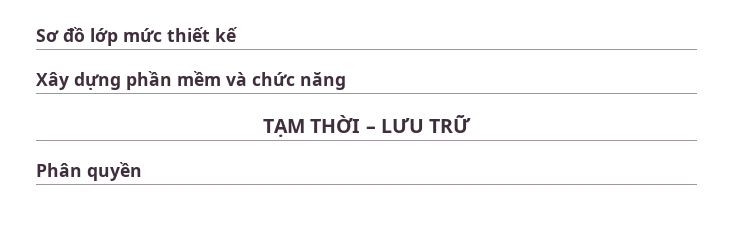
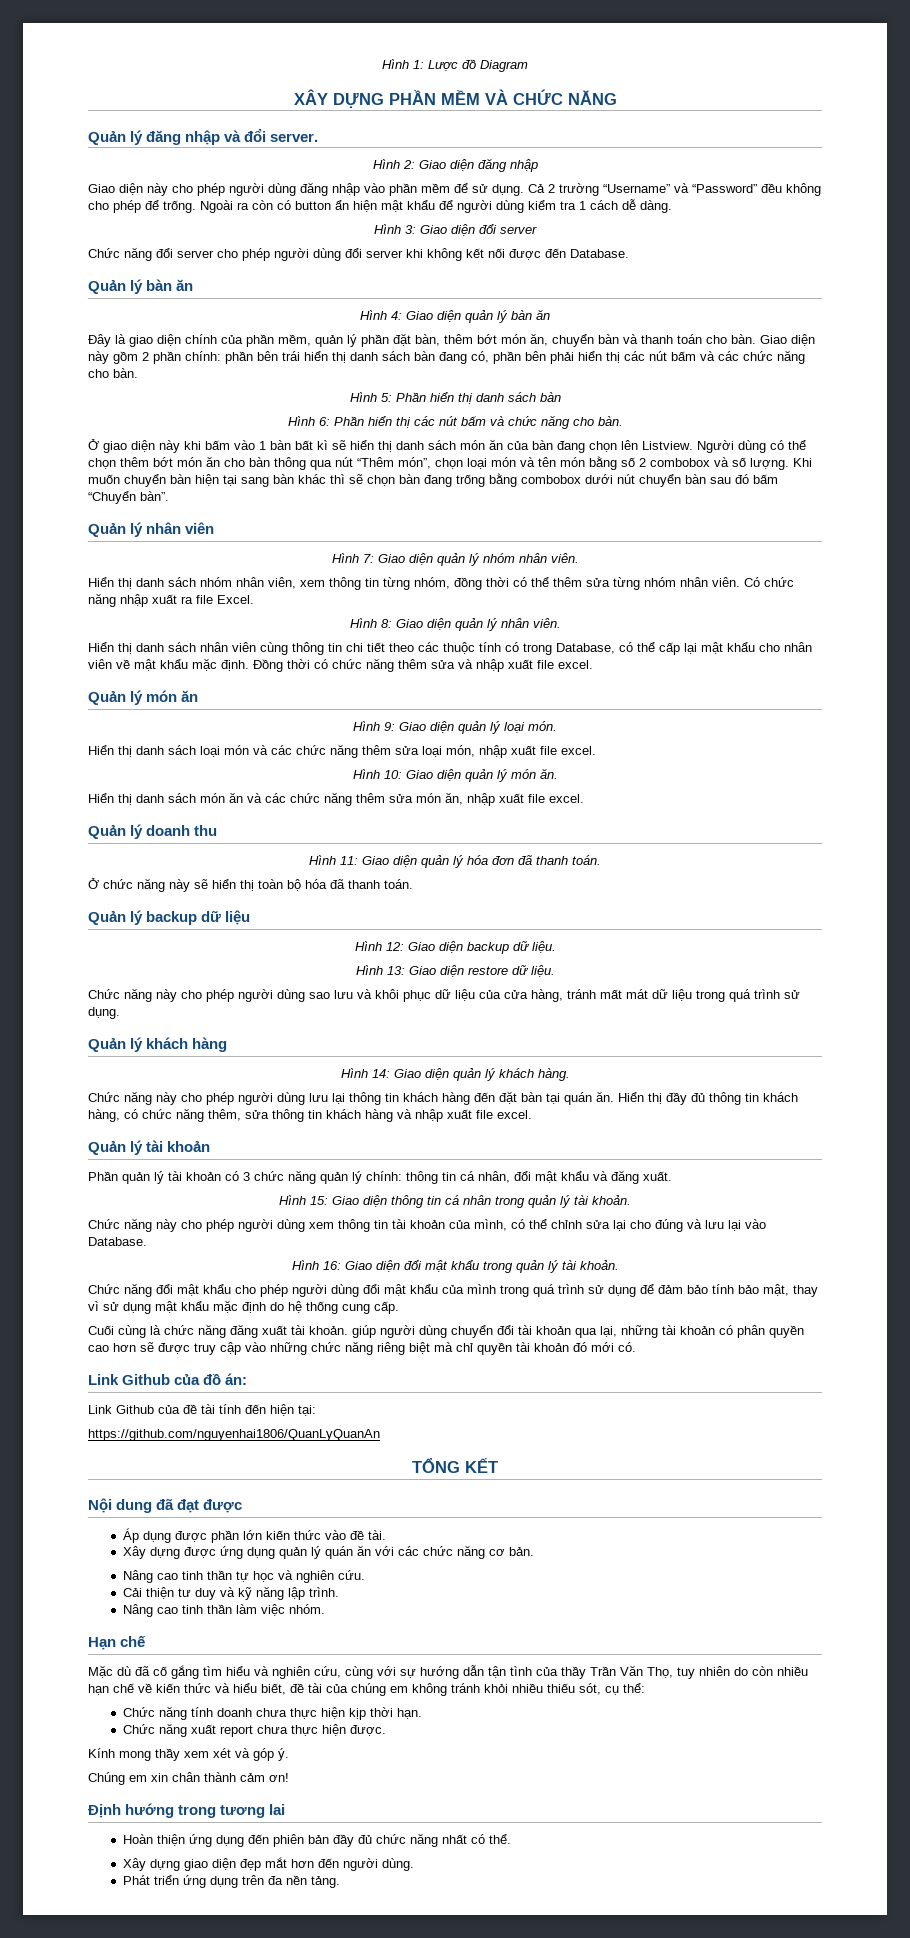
[36,27,237,46] [36,71,346,90] [262,115,472,137] [36,162,142,181] Sơ đồ lớp mức thiết kế // Xây dựng phần mềm và chức năng // TẠM THỜI – LƯU TRỮ // Phân quyền -> [382,59,528,72] [293,89,617,108] [88,128,319,145] [372,158,538,172] [88,182,821,196] [88,199,672,213] [374,224,537,236] [88,247,629,261] [88,279,194,294] [360,309,550,323] [88,333,815,347] [88,350,805,364] [88,368,138,378] [349,392,561,404] [287,415,623,429] [88,439,806,453] [88,456,812,470] [88,473,778,487] [88,491,169,504] [88,522,215,537] [331,553,579,566] [88,577,794,590] [88,593,254,607] [349,618,561,631] [88,642,812,655] [88,658,593,672] [88,690,199,705] [353,721,557,734] [88,744,596,758] [352,768,558,782] [88,792,584,806] [88,824,218,839] [309,855,601,868] [88,878,413,892] [88,910,251,925] [354,941,556,954] [355,965,555,977] [88,988,800,1002] [88,1007,120,1019] [88,1037,228,1052] [340,1068,570,1081] [88,1091,798,1105] [88,1108,532,1122] [88,1140,211,1155] [88,1170,672,1184] [279,1195,631,1208] [88,1218,766,1232] [88,1237,147,1246] [291,1260,619,1273] [88,1283,818,1297] [88,1300,399,1314] [88,1324,804,1338] [88,1341,636,1355] [88,1373,248,1385] [88,1404,316,1416] [88,1429,380,1441] [412,1458,498,1473] [88,1498,243,1513] [123,1528,387,1543] [123,1545,535,1559] [123,1570,366,1583] [123,1586,340,1600] [123,1604,326,1617] [88,1635,147,1650] [88,1665,808,1679] [88,1683,645,1696] [123,1706,423,1720] [123,1723,387,1737] [88,1748,289,1761] [88,1772,289,1785] [88,1803,286,1818] [123,1833,512,1847] [123,1857,415,1871] [123,1875,341,1888] Hình 1: Lược đồ Diagram // XÂY DỰNG PHẦN MỀM VÀ CHỨC NĂNG // Quản lý đăng nhập và đổi server. // Hình 2: Giao diện đăng nhập // Giao diện này cho phép người dùng đăng nhập vào phần mềm để sử dụng. Cả 2 trường “Username” và “Password” đều không cho phép để trống. Ngoài ra còn có button ẩn hiện mật khẩu để người dùng kiểm tra 1 cách dễ dàng. // Hình 3: Giao diện đổi server // Chức năng đổi server cho phép người dùng đổi server khi không kết nối được đến Database. // Quản lý bàn ăn // Hình 4: Giao diện quản lý bàn ăn // Đây là giao diện chính của phần mềm, quản lý phần đặt bàn, thêm bớt món ăn, chuyển bàn và thanh toán cho bàn. Giao diện này gồm 2 phần chính: phần bên trái hiển thị danh sách bàn đang có, phần bên phải hiển thị các nút bấm và các chức năng cho bàn. // Hình 5: Phần hiển thị danh sách bàn // Hình 6: Phần hiển thị các nút bấm và chức năng cho bàn. // Ở giao diện này khi bấm vào 1 bàn bất kì sẽ hiển thị danh sách món ăn của bàn đang chọn lên Listview. Người dùng có thể chọn thêm bớt món ăn cho bàn thông qua nút “Thêm món”, chọn loại món và tên món bằng số 2 combobox và số lượng. Khi muốn chuyển bàn hiện tại sang bàn khác thì sẽ chọn bàn đang trống bằng combobox dưới nút chuyển bàn sau đó bấm “Chuyển bàn”. // Quản lý nhân viên // Hình 7: Giao diện quản lý nhóm nhân viên. // Hiển thị danh sách nhóm nhân viên, xem thông tin từng nhóm, đồng thời có thể thêm sửa từng nhóm nhân viên. Có chức năng nhập xuất ra file Excel. // Hình 8: Giao diện quản lý nhân viên. // Hiển thị danh sách nhân viên cùng thông tin chi tiết theo các thuộc tính có trong Database, có thể cấp lại mật khẩu cho nhân viên về mật khẩu mặc định. Đồng thời có chức năng thêm sửa và nhập xuất file excel. // Quản lý món ăn // Hình 9: Giao diện quản lý loại món. // Hiển thị danh sách loại món và các chức năng thêm sửa loại món, nhập xuất file excel. // Hình 10: Giao diện quản lý món ăn. // Hiển thị danh sách món ăn và các chức năng thêm sửa món ăn, nhập xuất file excel. // Quản lý doanh thu // Hình 11: Giao diện quản lý hóa đơn đã thanh toán. // Ở chức năng này sẽ hiển thị toàn bộ hóa đã thanh toán. // Quản lý backup dữ liệu // Hình 12: Giao diện backup dữ liệu. // Hình 13: Giao diện restore dữ liệu. // Chức năng này cho phép người dùng sao lưu và khôi phục dữ liệu của cửa hàng, tránh mất mát dữ liệu trong quá trình sử dụng. // Quản lý khách hàng // Hình 14: Giao diện quản lý khách hàng. // Chức năng này cho phép người dùng lưu lại thông tin khách hàng đến đặt bàn tại quán ăn. Hiển thị đầy đủ thông tin khách hàng, có chức năng thêm, sửa thông tin khách hàng và nhập xuất file excel. // Quản lý tài khoản // Phần quản lý tài khoản có 3 chức năng quản lý chính: thông tin cá nhân, đổi mật khẩu và đăng xuất. // Hình 15: Giao diện thông tin cá nhân trong quản lý tài khoản. // Chức năng này cho phép người dùng xem thông tin tài khoản của mình, có thể chỉnh sửa lại cho đúng và lưu lại vào Database. // Hình 16: Giao diện đổi mật khẩu trong quản lý tài khoản. // Chức năng đổi mật khẩu cho phép người dùng đổi mật khẩu của mình trong quá trình sử dụng để đảm bảo tính bảo mật, thay vì sử dụng mật khẩu mặc định do hệ thống cung cấp. // Cuối cùng là chức năng đăng xuất tài khoản. giúp người dùng chuyển đổi tài khoản qua lại, những tài khoản có phân quyền cao hơn sẽ được truy cập vào những chức năng riêng biệt mà chỉ quyền tài khoản đó mới có. // Link Github của đồ án: // Link Github của đề tài tính đến hiện tại: // https://github.com/nguyenhai1806/QuanLyQuanAn // TỔNG KẾT // Nội dung đã đạt được // Áp dụng được phần lớn kiến thức vào đề tài. // Xây dựng được ứng dụng quản lý quán ăn với các chức năng cơ bản. // Nâng cao tinh thần tự học và nghiên cứu. // Cải thiện tư duy và kỹ năng lập trình. // Nâng cao tinh thần làm việc nhóm. // Hạn chế // Mặc dù đã cố gắng tìm hiểu và nghiên cứu, cùng với sự hướng dẫn tận tình của thầy Trần Văn Thọ, tuy nhiên do còn nhiều hạn chế về kiến thức và hiểu biết, đề tài của chúng em không tránh khỏi nhiều thiếu sót, cụ thể: // Chức năng tính doanh chưa thực hiện kịp thời hạn. // Chức năng xuất report chưa thực hiện được. // Kính mong thầy xem xét và góp ý. // Chúng em xin chân thành cảm ơn! // Định hướng trong tương lai // Hoàn thiện ứng dụng đến phiên bản đầy đủ chức năng nhất có thể. // Xây dựng giao diện đẹp mắt hơn đến người dùng. // Phát triển ứng dụng trên đa nền tảng.

